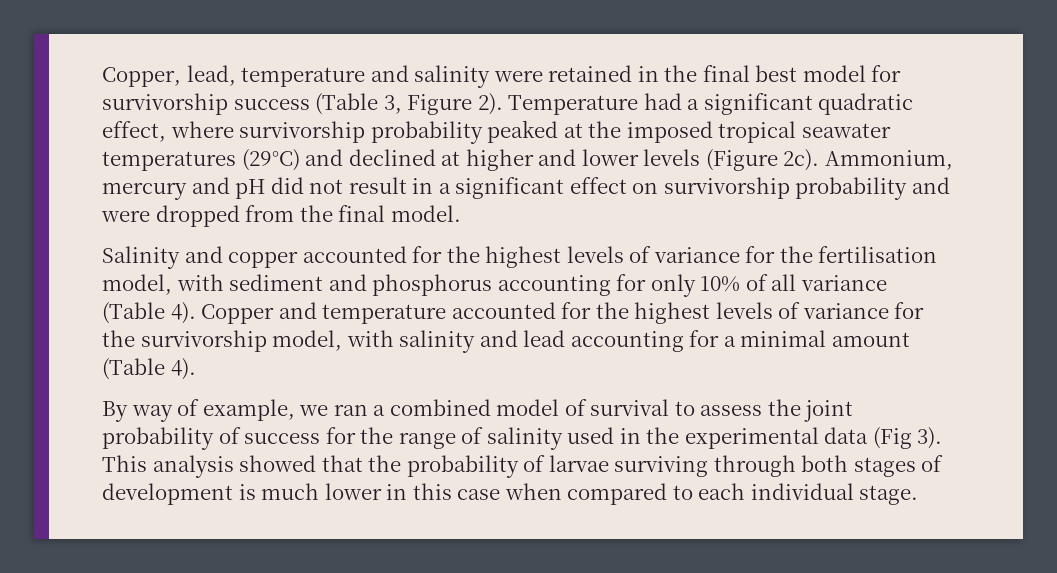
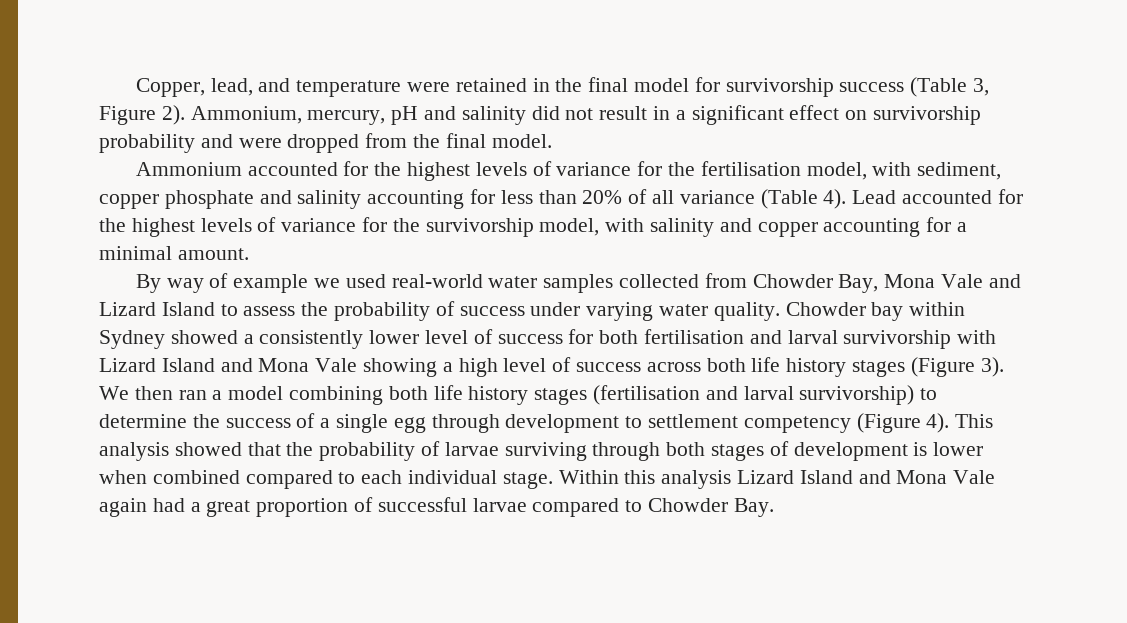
[241,65,491,88] temperature and salinity -> [258,78,402,97] and temperature
[755,65,798,82] best -> (629, 84) none
[508,93,914,115] [102,120,891,144] [102,149,953,171] [102,177,266,200] Temperature had a significant quadratic effect, where survivorship probability peaked at the imposed tropical seawater temperatures (29°C) and declined at higher and lower levels (Figure 2c). Ammonium, mercury and pH -> [190,106,526,125] Ammonium, mercury, pH and salinity
[102,246,299,269] Salinity and copper -> [135,162,242,176] Ammonium
[229,274,741,297] sediment and phosphorus accounting for only 10% -> [917,162,1002,180] [99,189,623,209] sediment, copper phosphate and salinity accounting for less than 20%
[201,302,447,324] Copper and temperature -> [852,190,897,204] Lead
[523,330,566,347] lead -> [757,222,818,237] copper
[831,332,910,347] [102,358,196,380] amount (Table 4). -> [177,248,249,260] amount.
[202,399,670,421] example, we ran a combined model of survival -> [233,273,1021,293] [99,302,215,316] example we used real-world water samples collected from Chowder Bay, Mona Vale and Lizard Island
[804,400,854,422] joint -> (329, 309) none
[325,427,943,450] for the range of salinity used in the experimental data (Fig 3). -> [530,302,966,321] [99,329,997,349] [99,357,1004,377] [99,385,938,405] [99,413,950,433] under varying water quality. Chowder bay within Sydney showed a consistently lower level of success for both fertilisation and larval survivorship with Lizard Island and Mona Vale showing a high level of success across both life history stages (Figure 3). We then ran a model combining both life history stages (fertilisation and larval survivorship) to determine the success of a single egg through development to settlement competency (Figure 4).
[261,483,562,500] much lower in this case when -> [933,442,984,456] [99,470,240,484] lower when combined
(919, 495) none -> [558,470,996,489] [99,497,774,517] Within this analysis Lizard Island and Mona Vale again had a great proportion of successful larvae compared to Chowder Bay.

